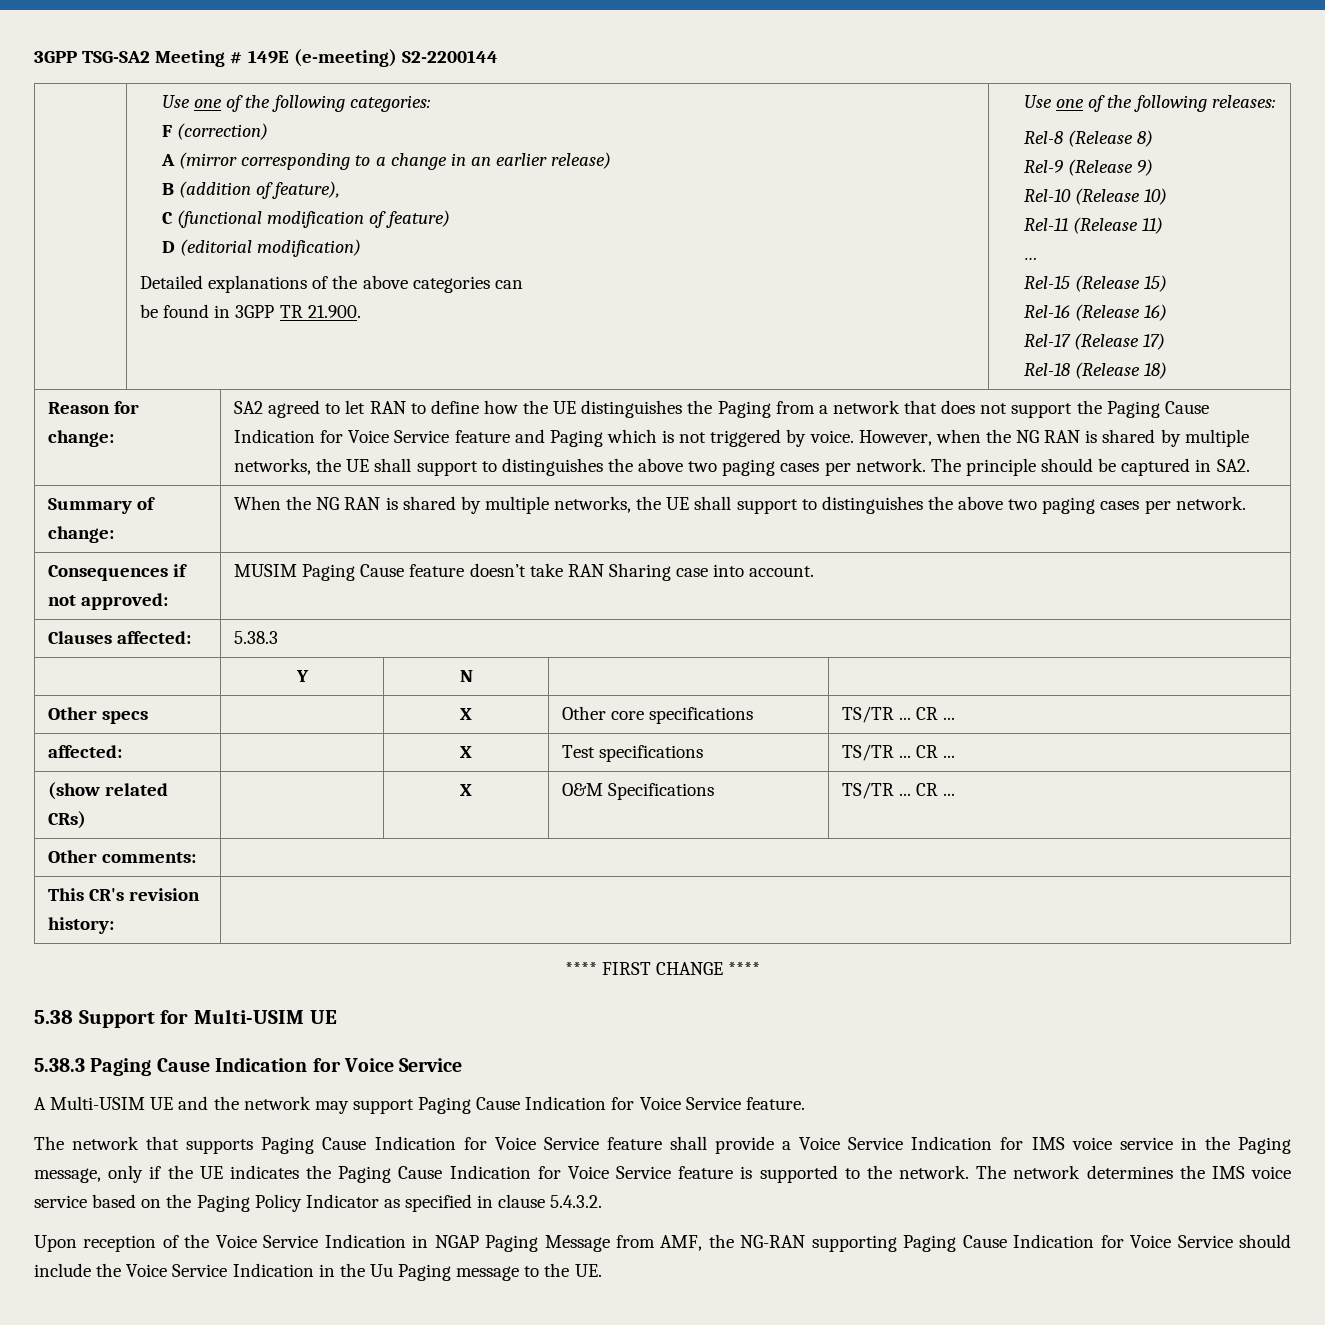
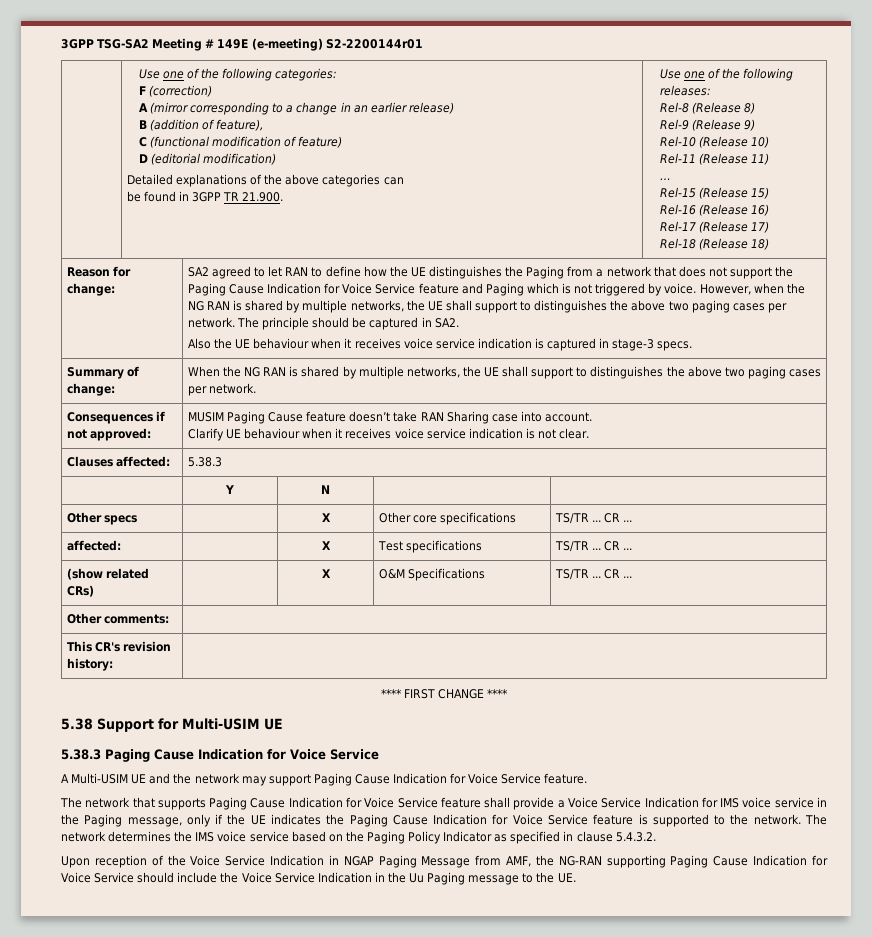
[401,50,498,63] S2-2200144 -> [325,39,423,49] S2-2200144r01
(1250, 465) none -> [187,338,693,351] // Also the UE behaviour when it receives voice service indication is captured in stage-3 specs.
(815, 571) none -> [187,428,590,441] // Clarify UE behaviour when it receives voice service indication is not clear.

